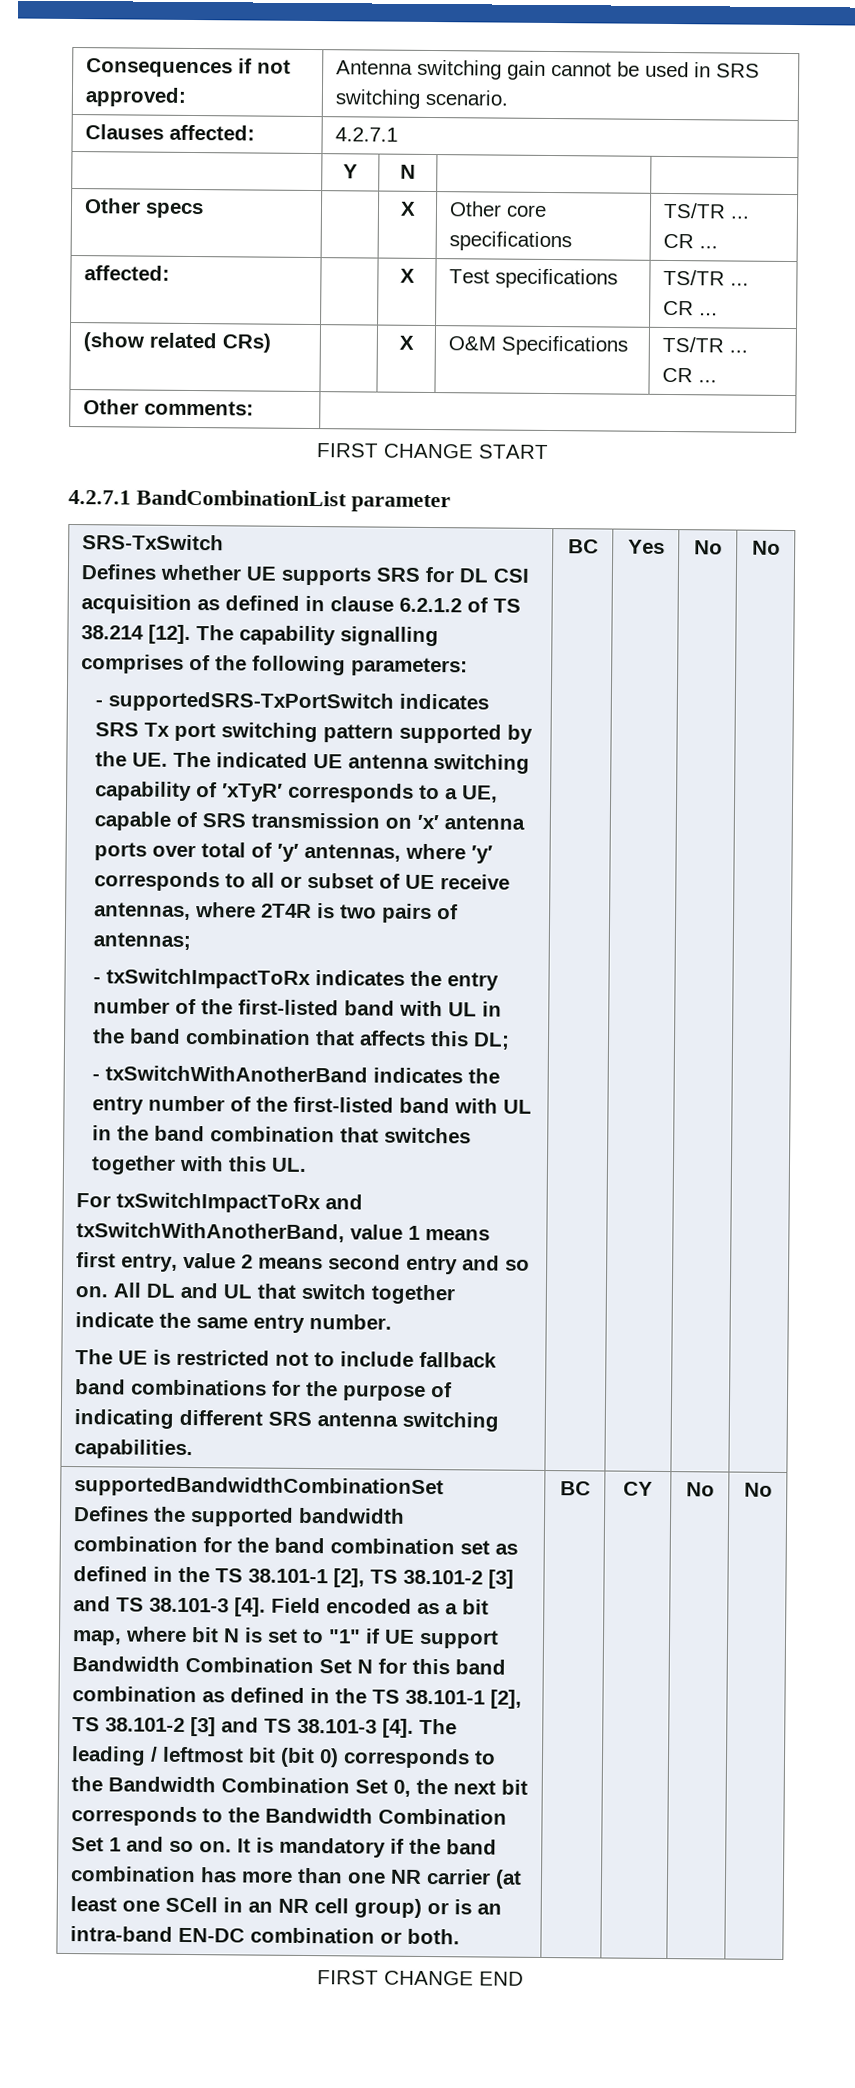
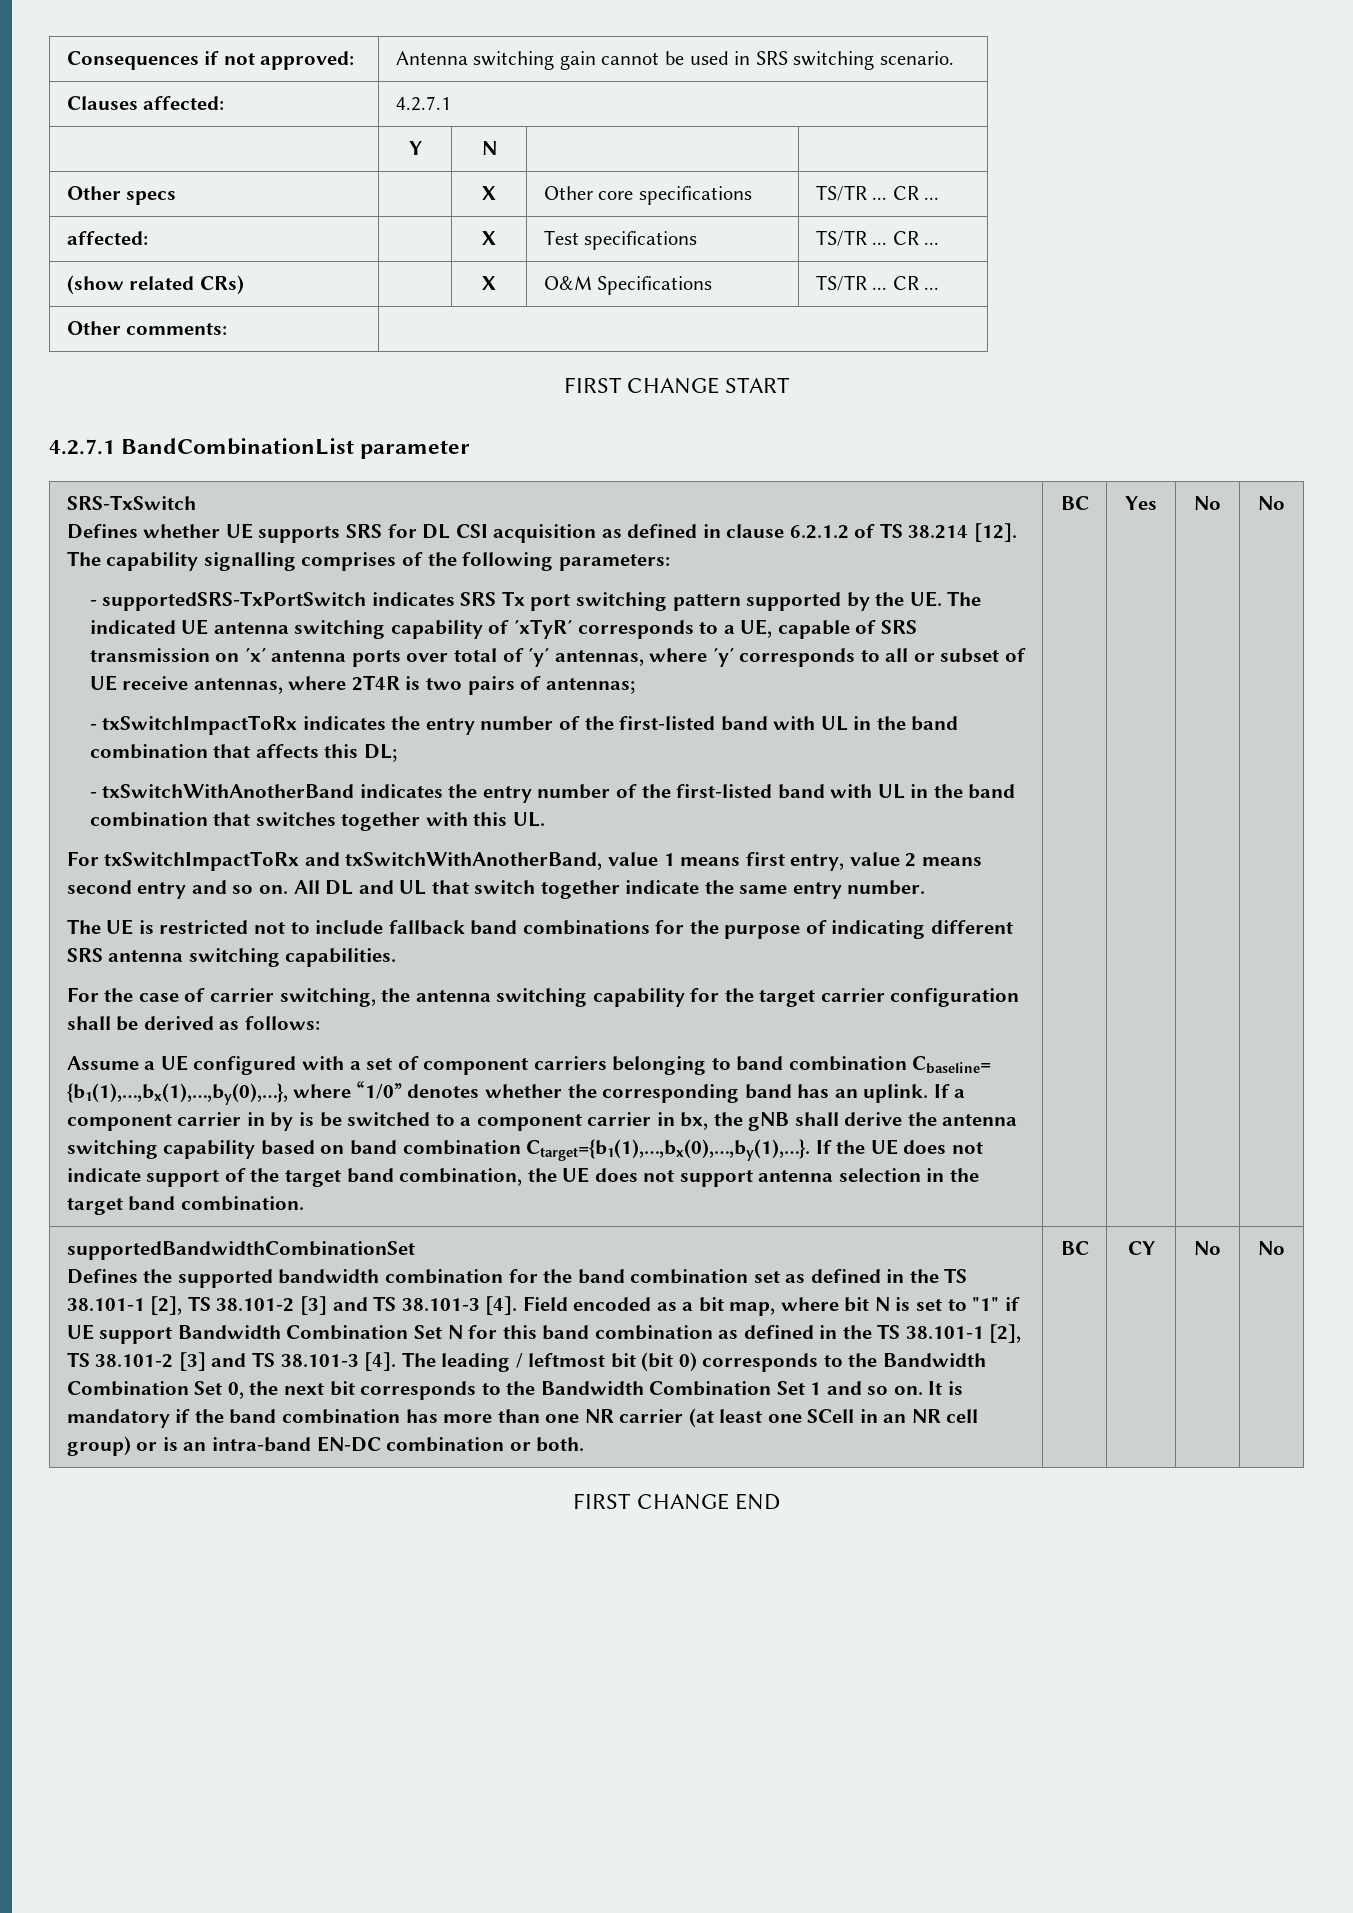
(194, 1449) none -> [66,987,1020,1007] [66,1016,321,1031] [66,1055,992,1075] [66,1081,966,1105] [66,1112,1018,1131] [66,1139,983,1161] [66,1167,979,1187] [66,1196,304,1215] // For the case of carrier switching, the antenna switching capability for the target carrier configuration shall be derived as follows: // Assume a UE configured with a set of component carriers belonging to band combination Cbaseline= {b1(1),…,bx(1),…,by(0),…}, where “1/0” denotes whether the corresponding band has an uplink. If a component carrier in by is be switched to a component carrier in bx, the gNB shall derive the antenna switching capability based on band combination Ctarget={b1(1),…,bx(0),…,by(1),…}. If the UE does not indicate support of the target band combination, the UE does not support antenna selection in the target band combination.

